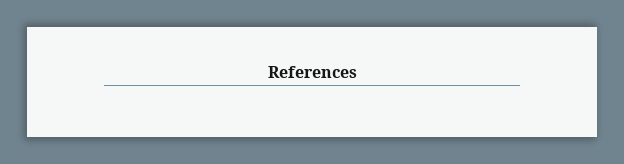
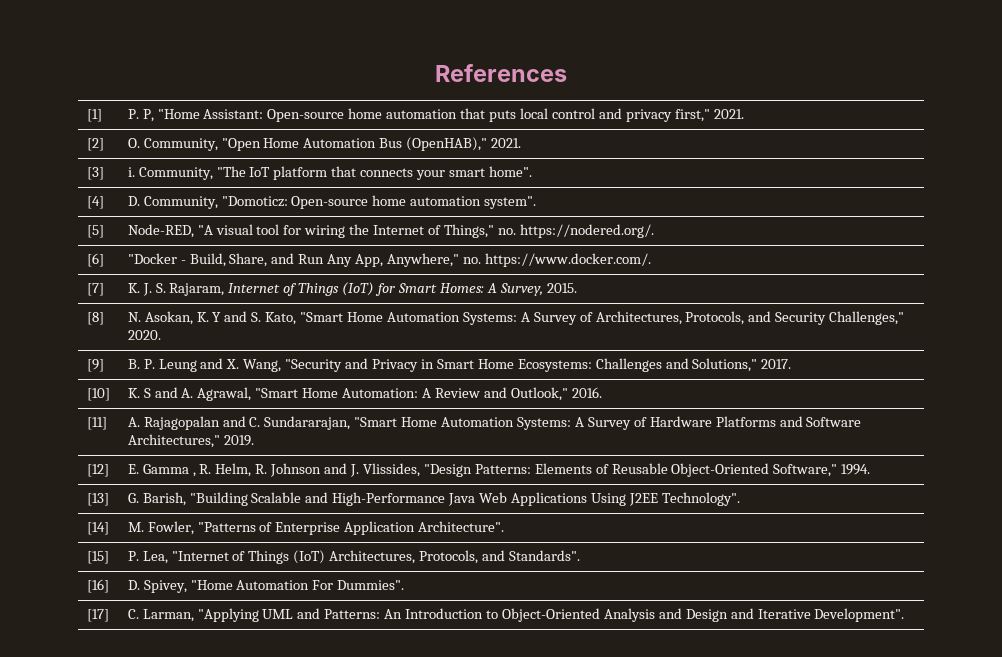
(357, 72) none -> [86,109,102,122] [127,108,744,122] [86,138,104,151] [127,137,522,151] [86,167,104,180] [127,166,532,180] [86,196,104,209] [127,195,537,209] [86,225,104,238] [127,224,654,238] [86,253,104,267] [127,253,651,267] [86,283,104,296] [127,282,577,296] [86,312,104,325] [127,311,905,325] [127,330,161,340] [86,359,104,372] [127,358,792,372] [86,388,110,401] [127,387,602,401] [86,417,107,430] [127,416,862,430] [127,434,254,448] [86,464,109,477] [127,463,871,477] [86,493,109,506] [127,492,740,506] [86,522,109,535] [127,521,505,535] [86,551,109,564] [127,550,580,564] [86,579,109,593] [127,580,405,593] [86,609,109,622] [127,608,905,622] // [1] | P. P, "Home Assistant: Open-source home automation that puts local control and privacy first," 2021. // [2] | O. Community, "Open Home Automation Bus (OpenHAB)," 2021. // [3] | i. Community, "The IoT platform that connects your smart home". // [4] | D. Community, "Domoticz: Open-source home automation system". // [5] | Node-RED, "A visual tool for wiring the Internet of Things," no. https://nodered.org/. // [6] | "Docker - Build, Share, and Run Any App, Anywhere," no. https://www.docker.com/. // [7] | K. J. S. Rajaram, Internet of Things (IoT) for Smart Homes: A Survey, 2015. // [8] | N. Asokan, K. Y and S. Kato, "Smart Home Automation Systems: A Survey of Architectures, Protocols, and Security Challenges," 2020. // [9] | B. P. Leung and X. Wang, "Security and Privacy in Smart Home Ecosystems: Challenges and Solutions," 2017. // [10] | K. S and A. Agrawal, "Smart Home Automation: A Review and Outlook," 2016. // [11] | A. Rajagopalan and C. Sundararajan, "Smart Home Automation Systems: A Survey of Hardware Platforms and Software Architectures," 2019. // [12] | E. Gamma , R. Helm, R. Johnson and J. Vlissides, "Design Patterns: Elements of Reusable Object-Oriented Software," 1994. // [13] | G. Barish, "Building Scalable and High-Performance Java Web Applications Using J2EE Technology". // [14] | M. Fowler, "Patterns of Enterprise Application Architecture". // [15] | P. Lea, "Internet of Things (IoT) Architectures, Protocols, and Standards". // [16] | D. Spivey, "Home Automation For Dummies". // [17] | C. Larman, "Applying UML and Patterns: An Introduction to Object-Oriented Analysis and Design and Iterative Development".

